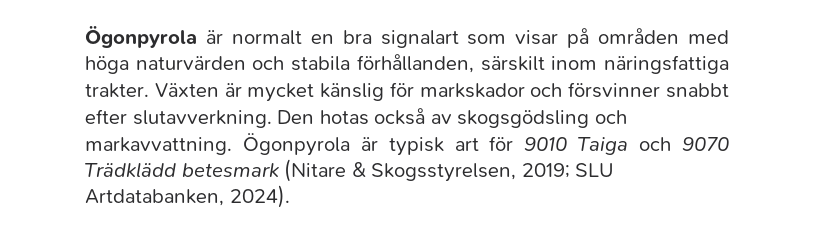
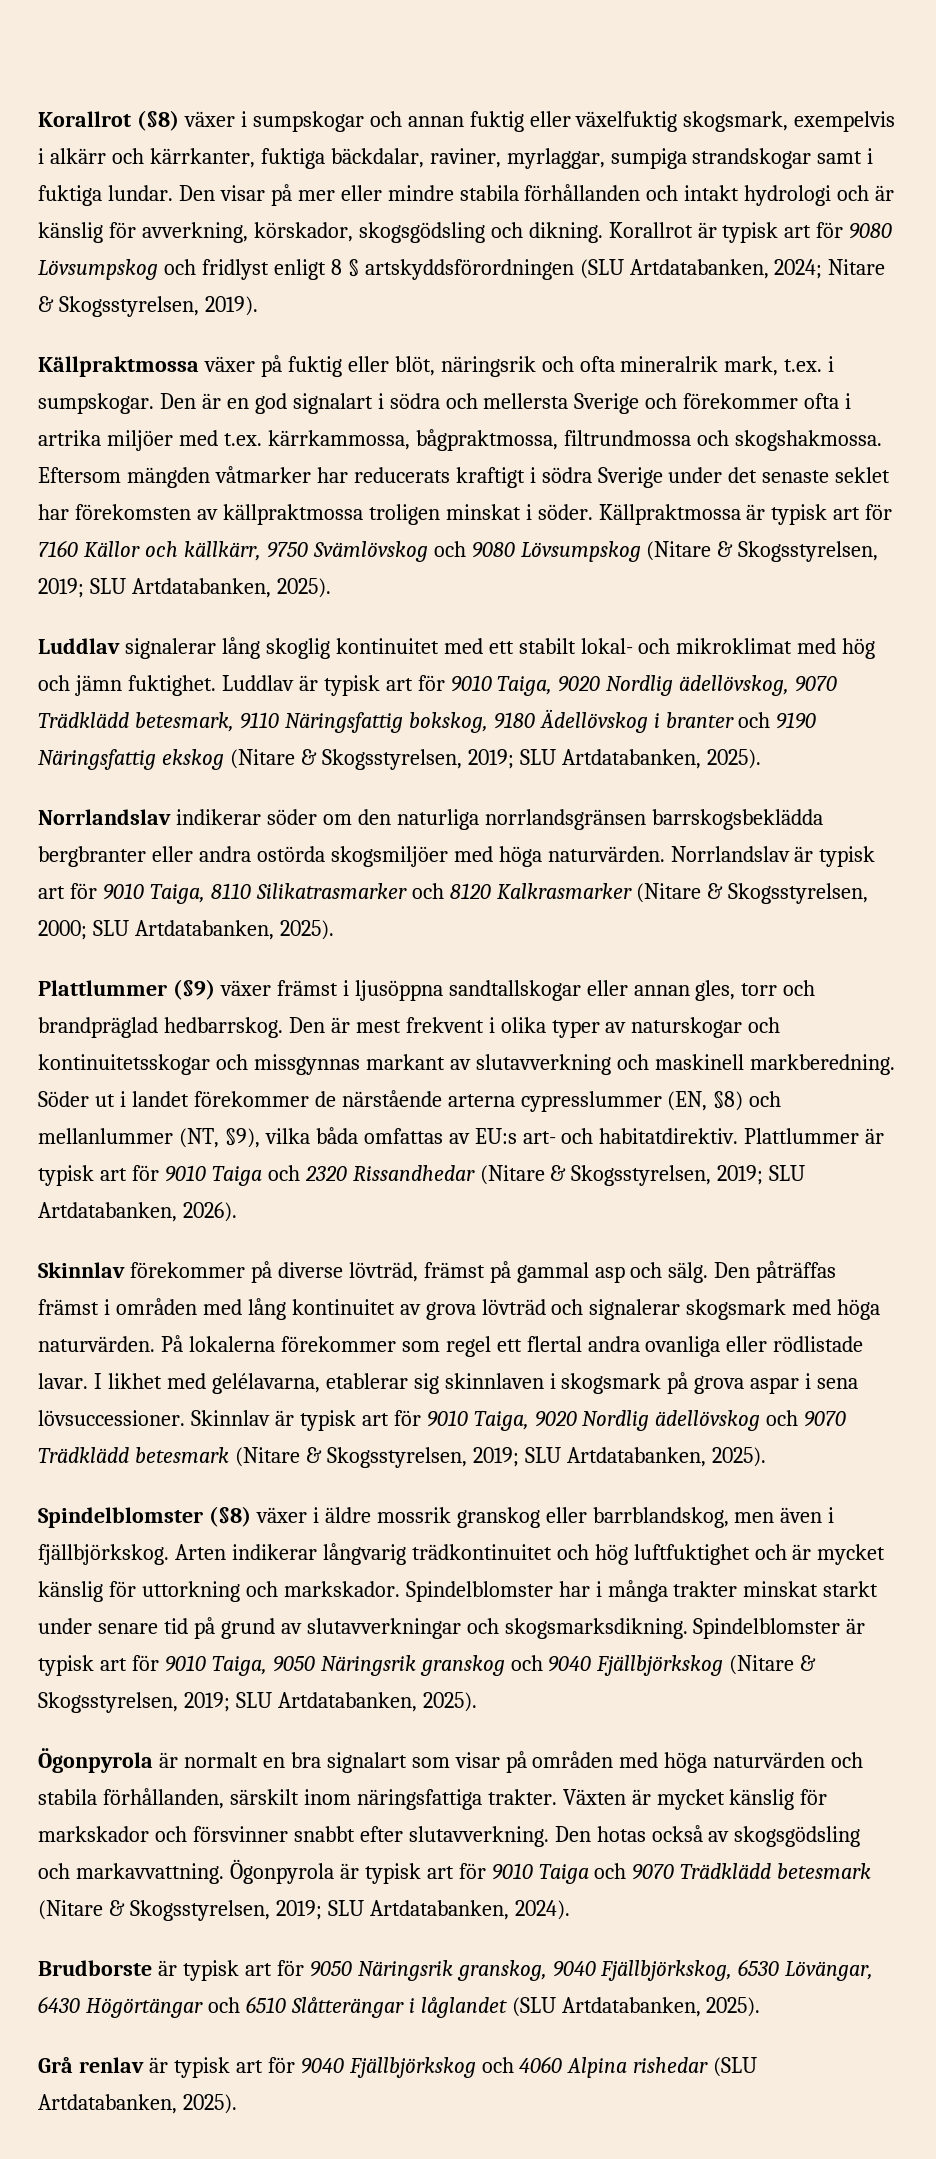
(85, 37) none -> [38,110,896,132] [38,148,874,169] [38,184,895,206] [38,222,893,243] [38,259,886,280] [38,296,258,317] [38,355,835,377] [38,393,852,414] [38,429,882,451] [38,466,891,488] [38,504,893,525] [38,540,879,562] [38,578,331,598] [38,637,876,659] [38,675,838,696] [38,709,817,733] [38,749,761,770] [38,809,823,830] [38,846,876,867] [38,883,869,904] [38,920,334,940] [38,979,816,1001] [38,1017,781,1038] [38,1054,895,1075] [38,1090,782,1112] [38,1127,885,1148] [38,1165,806,1186] [38,1202,237,1222] [38,1261,837,1283] [38,1298,881,1320] [38,1335,864,1357] [38,1372,859,1394] [38,1410,847,1431] [38,1447,766,1468] [38,1506,835,1528] [38,1543,886,1565] [38,1580,879,1602] [38,1617,866,1639] [38,1655,817,1676] [38,1692,477,1713] Korallrot (§8) växer i sumpskogar och annan fuktig eller växelfuktig skogsmark, exempelvis i alkärr och kärrkanter, fuktiga bäckdalar, raviner, myrlaggar, sumpiga strandskogar samt i fuktiga lundar. Den visar på mer eller mindre stabila förhållanden och intakt hydrologi och är känslig för avverkning, körskador, skogsgödsling och dikning. Korallrot är typisk art för 9080 Lövsumpskog och fridlyst enligt 8 § artskyddsförordningen (SLU Artdatabanken, 2024; Nitare & Skogsstyrelsen, 2019). // Källpraktmossa växer på fuktig eller blöt, näringsrik och ofta mineralrik mark, t.ex. i sumpskogar. Den är en god signalart i södra och mellersta Sverige och förekommer ofta i artrika miljöer med t.ex. kärrkammossa, bågpraktmossa, filtrundmossa och skogshakmossa. Eftersom mängden våtmarker har reducerats kraftigt i södra Sverige under det senaste seklet har förekomsten av källpraktmossa troligen minskat i söder. Källpraktmossa är typisk art för 7160 Källor och källkärr, 9750 Svämlövskog och 9080 Lövsumpskog (Nitare & Skogsstyrelsen, 2019; SLU Artdatabanken, 2025). // Luddlav signalerar lång skoglig kontinuitet med ett stabilt lokal- och mikroklimat med hög och jämn fuktighet. Luddlav är typisk art för 9010 Taiga, 9020 Nordlig ädellövskog, 9070 Trädklädd betesmark, 9110 Näringsfattig bokskog, 9180 Ädellövskog i branter och 9190 Näringsfattig ekskog (Nitare & Skogsstyrelsen, 2019; SLU Artdatabanken, 2025). // Norrlandslav indikerar söder om den naturliga norrlandsgränsen barrskogsbeklädda bergbranter eller andra ostörda skogsmiljöer med höga naturvärden. Norrlandslav är typisk art för 9010 Taiga, 8110 Silikatrasmarker och 8120 Kalkrasmarker (Nitare & Skogsstyrelsen, 2000; SLU Artdatabanken, 2025). // Plattlummer (§9) växer främst i ljusöppna sandtallskogar eller annan gles, torr och brandpräglad hedbarrskog. Den är mest frekvent i olika typer av naturskogar och kontinuitetsskogar och missgynnas markant av slutavverkning och maskinell markberedning. Söder ut i landet förekommer de närstående arterna cypresslummer (EN, §8) och mellanlummer (NT, §9), vilka båda omfattas av EU:s art- och habitatdirektiv. Plattlummer är typisk art för 9010 Taiga och 2320 Rissandhedar (Nitare & Skogsstyrelsen, 2019; SLU Artdatabanken, 2026). // Skinnlav förekommer på diverse lövträd, främst på gammal asp och sälg. Den påträffas främst i områden med lång kontinuitet av grova lövträd och signalerar skogsmark med höga naturvärden. På lokalerna förekommer som regel ett flertal andra ovanliga eller rödlistade lavar. I likhet med gelélavarna, etablerar sig skinnlaven i skogsmark på grova aspar i sena lövsuccessioner. Skinnlav är typisk art för 9010 Taiga, 9020 Nordlig ädellövskog och 9070 Trädklädd betesmark (Nitare & Skogsstyrelsen, 2019; SLU Artdatabanken, 2025). // Spindelblomster (§8) växer i äldre mossrik granskog eller barrblandskog, men även i fjällbjörkskog. Arten indikerar långvarig trädkontinuitet och hög luftfuktighet och är mycket känslig för uttorkning och markskador. Spindelblomster har i många trakter minskat starkt under senare tid på grund av slutavverkningar och skogsmarksdikning. Spindelblomster är typisk art för 9010 Taiga, 9050 Näringsrik granskog och 9040 Fjällbjörkskog (Nitare & Skogsstyrelsen, 2019; SLU Artdatabanken, 2025). //
(290, 196) none -> [38,1959,874,1981] [38,1996,761,2018] [38,2056,758,2078] [38,2094,237,2114] // Brudborste är typisk art för 9050 Näringsrik granskog, 9040 Fjällbjörkskog, 6530 Lövängar, 6430 Högörtängar och 6510 Slåtterängar i låglandet (SLU Artdatabanken, 2025). // Grå renlav är typisk art för 9040 Fjällbjörkskog och 4060 Alpina rishedar (SLU Artdatabanken, 2025).

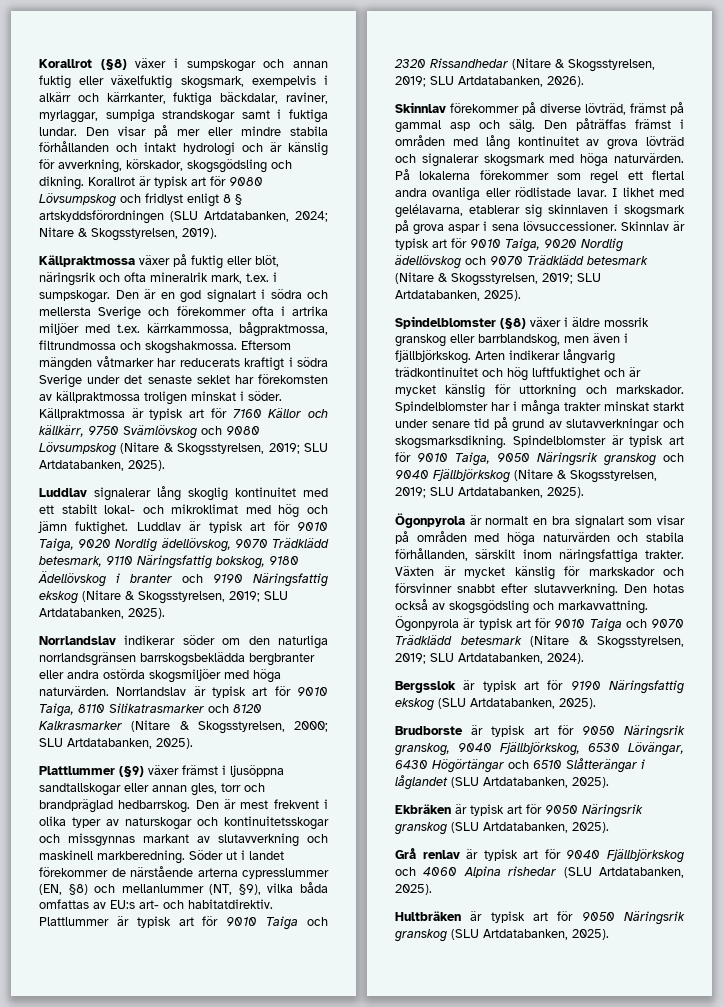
(570, 1910) none -> [395,680,684,694] [395,698,596,711] // Bergsslok är typisk art för 9190 Näringsfattig ekskog (SLU Artdatabanken, 2025).
(761, 2007) none -> [395,804,643,818] [394,822,609,835] // Ekbräken är typisk art för 9050 Näringsrik granskog (SLU Artdatabanken, 2025).
(237, 2104) none -> [395,911,685,925] [394,929,609,942] // Hultbräken är typisk art för 9050 Näringsrik granskog (SLU Artdatabanken, 2025).

